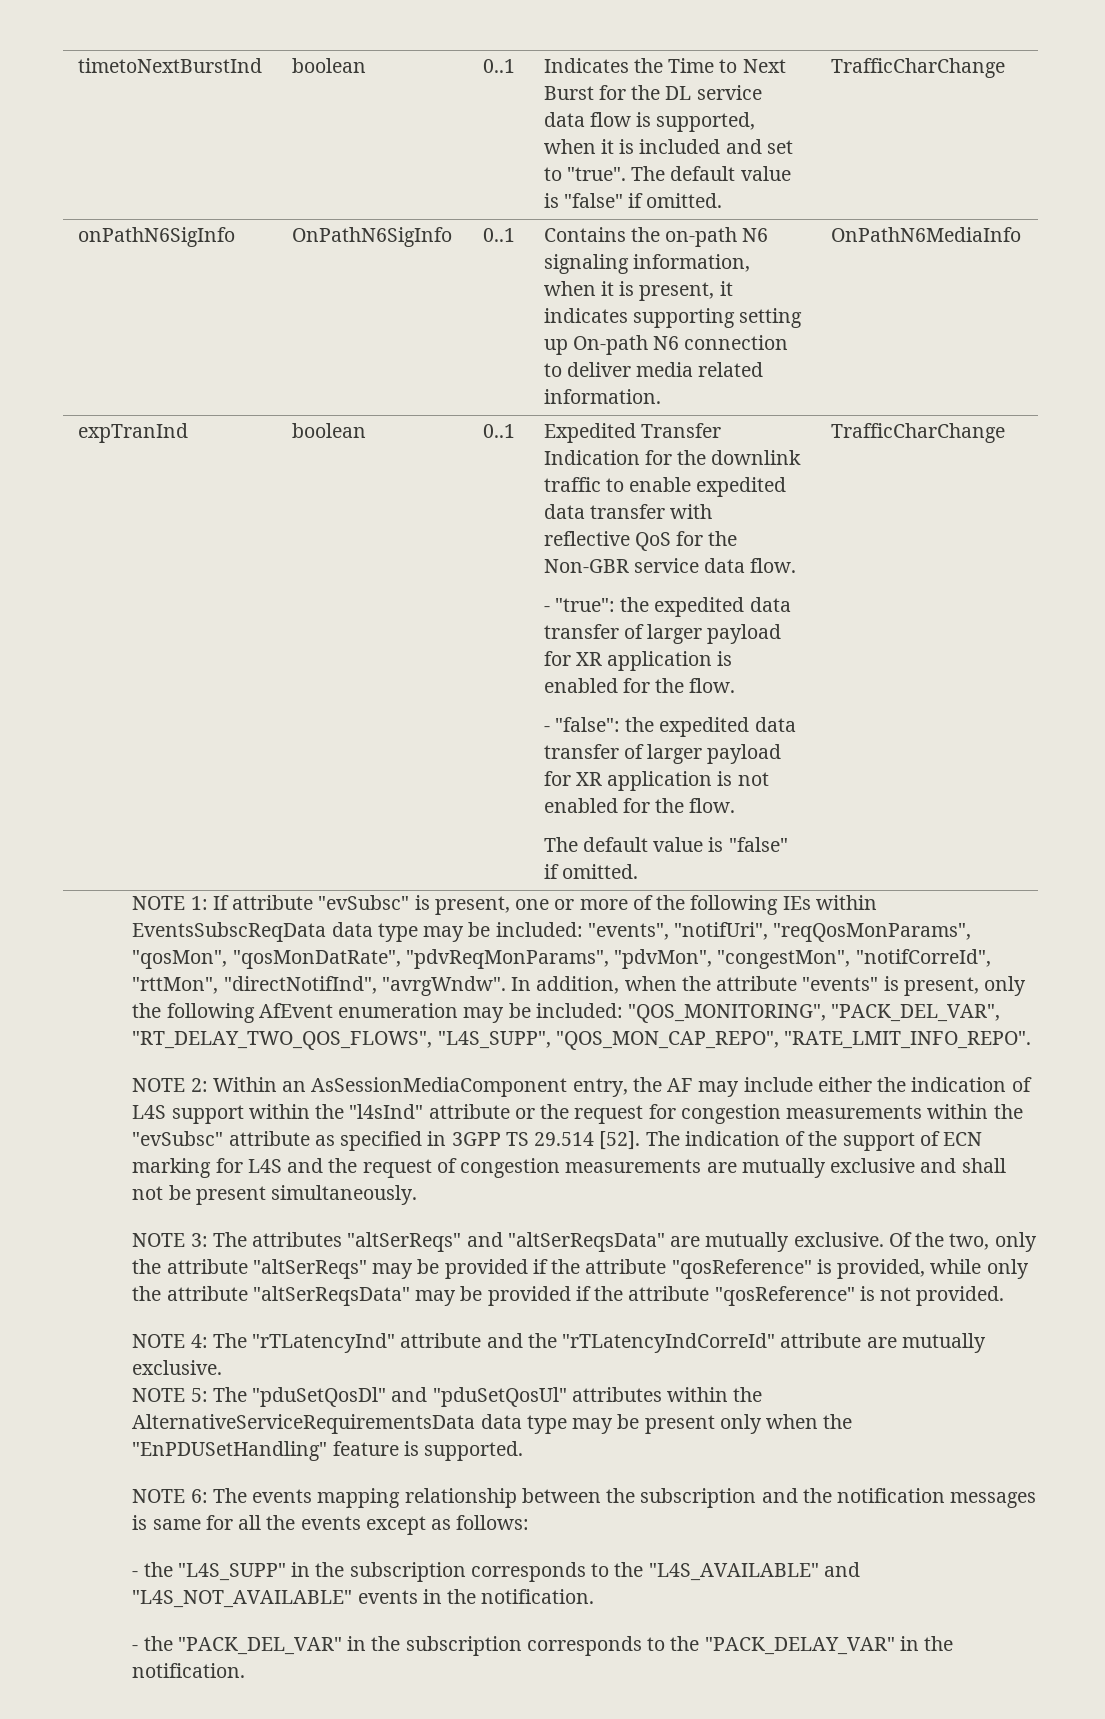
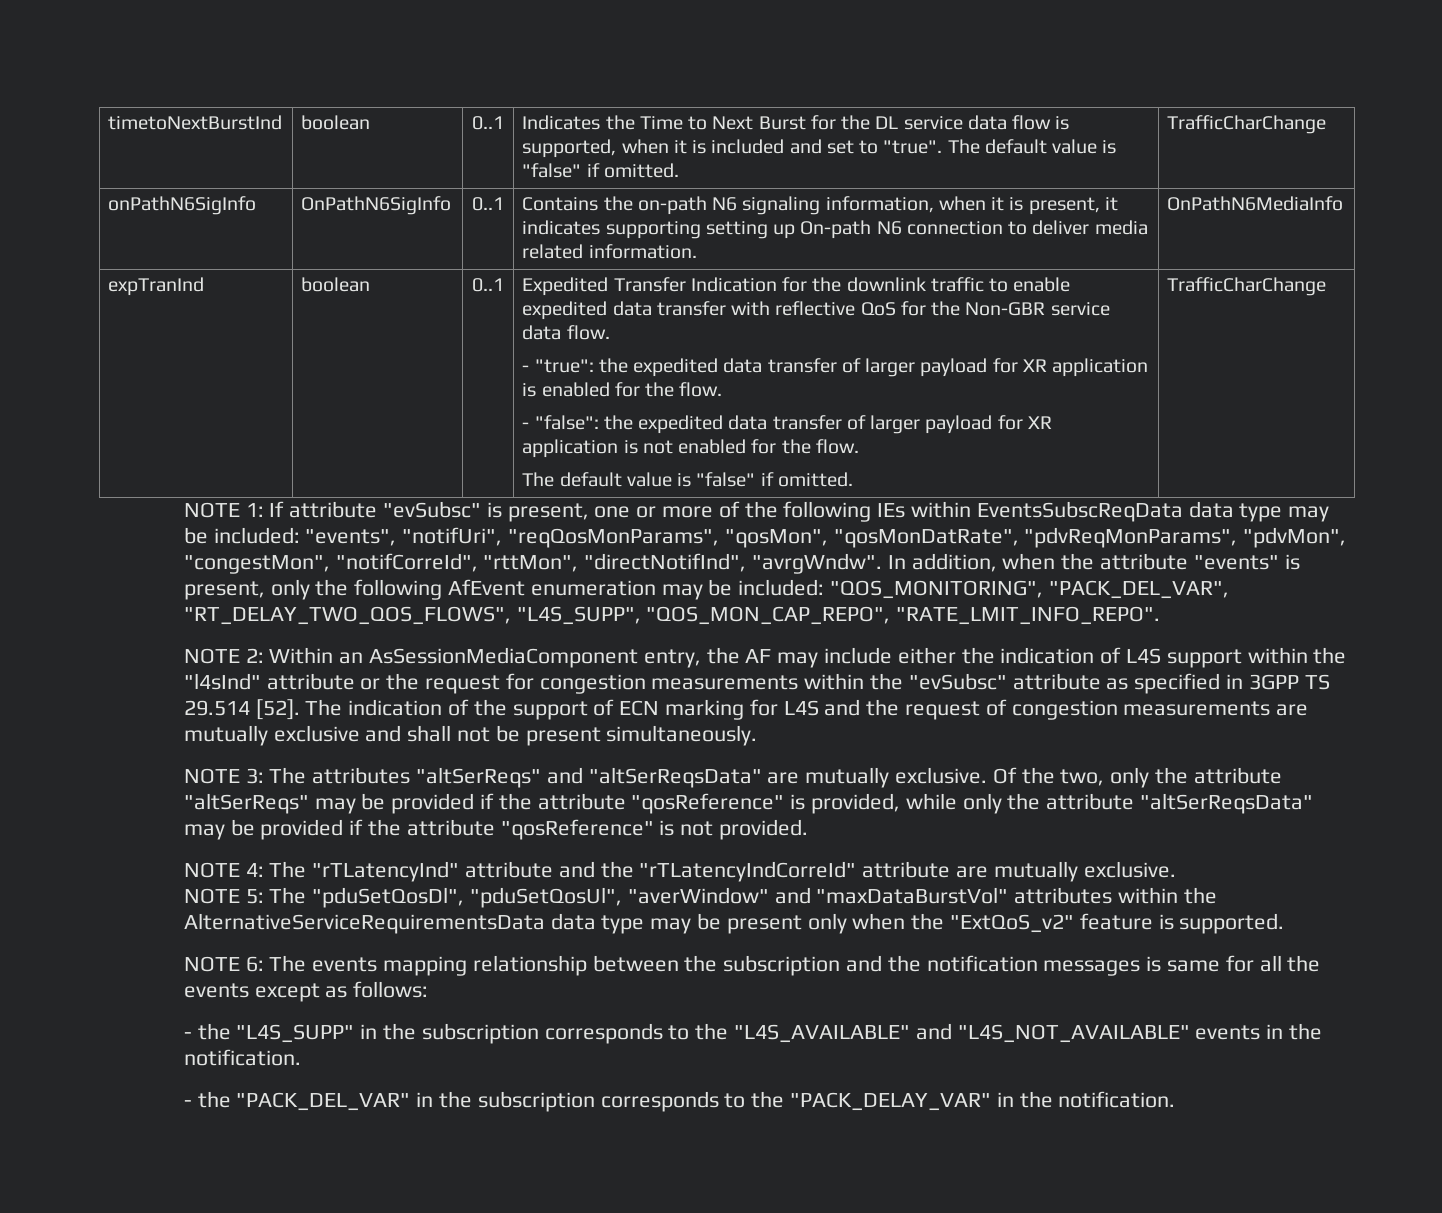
[252,1387,567,1407] "pduSetQosDl" and "pduSetQosUl" -> [312,887,1009,908] "pduSetQosDl", "pduSetQosUl", "averWindow" and "maxDataBurstVol"
[132,1441,328,1461] "EnPDUSetHandling" -> [950,914,1075,933] "ExtQoS_v2"

